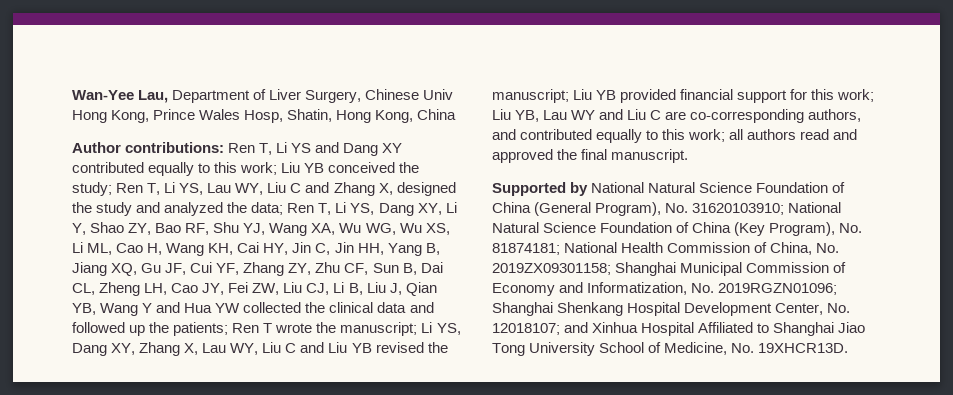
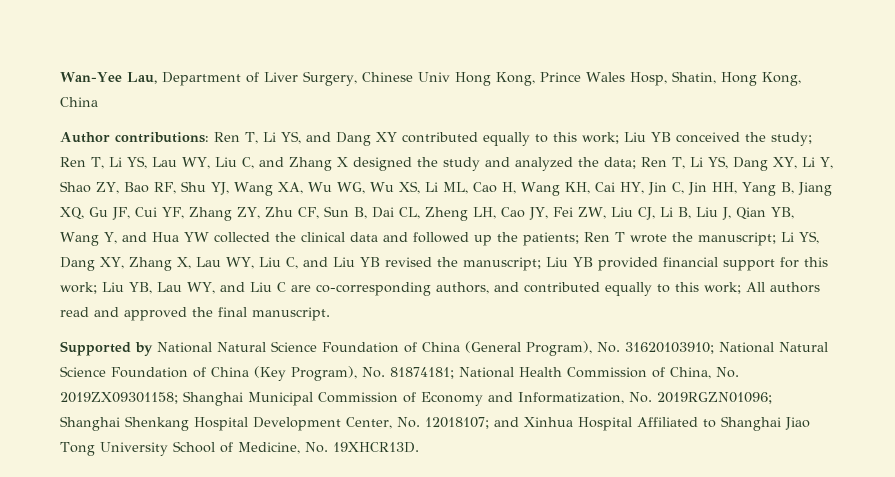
[291,143,312,153] YS -> [280,131,301,144] YS,
[290,183,302,193] C -> [241,157,254,169] C,
[378,183,393,195] X, -> [336,157,348,167] X
[142,303,153,313] Y -> [103,232,117,244] Y,
[285,343,297,353] C -> [285,257,298,269] C,
[571,110,596,120] WY -> [187,282,215,294] WY,
[729,129,744,140] all -> [745,282,765,292] All

